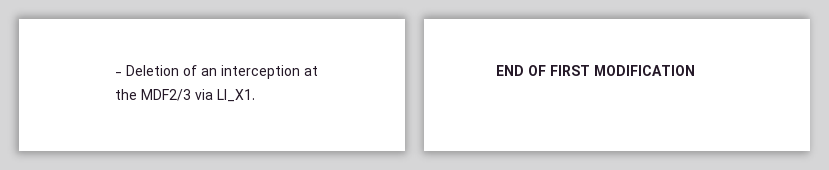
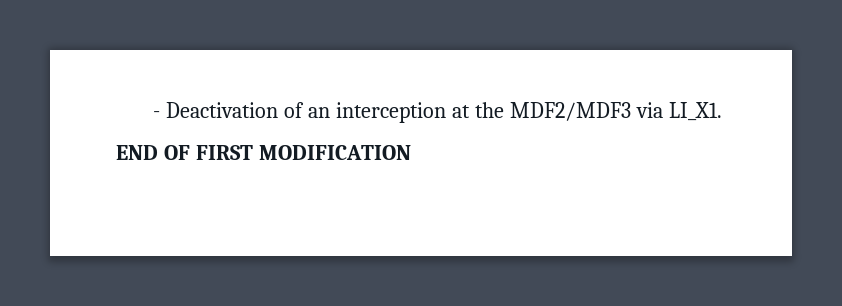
[126,65,180,76] Deletion -> [166,102,279,118] Deactivation
[141,89,192,101] MDF2/3 -> [509,102,631,121] MDF2/MDF3

